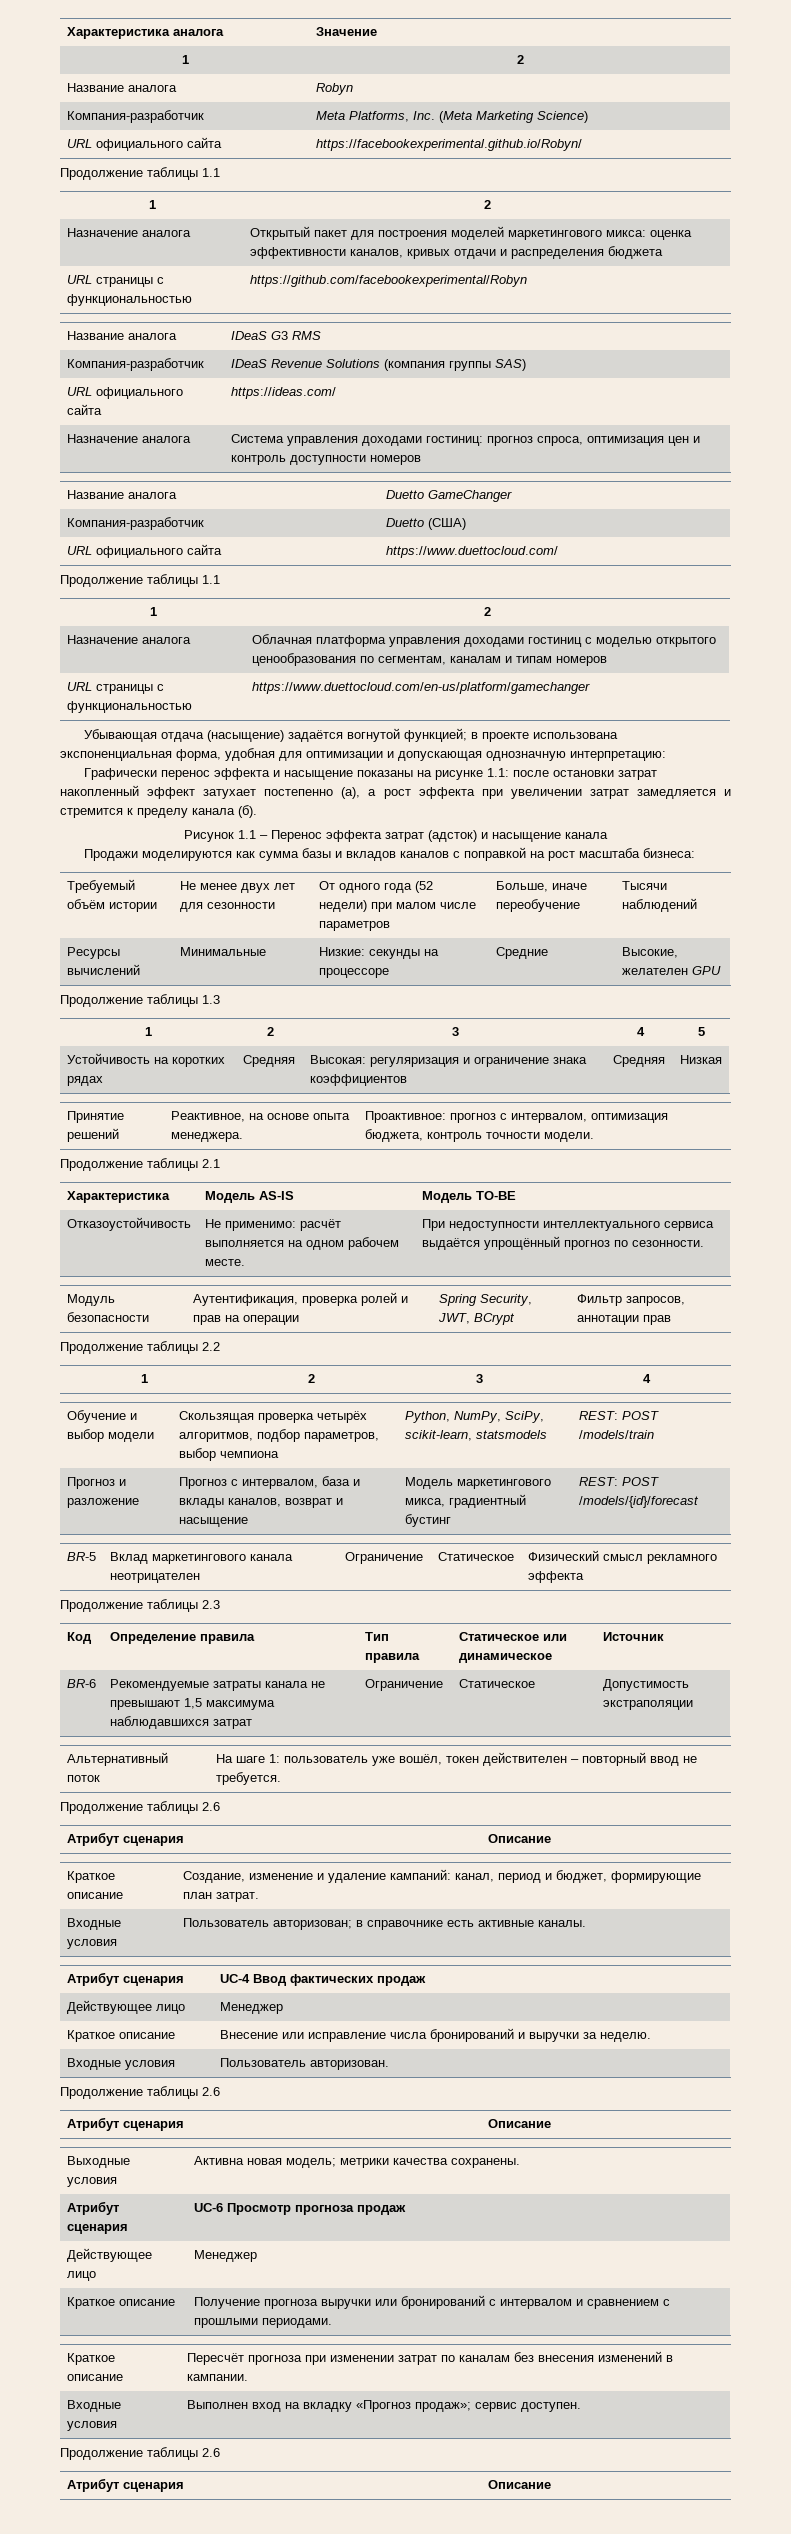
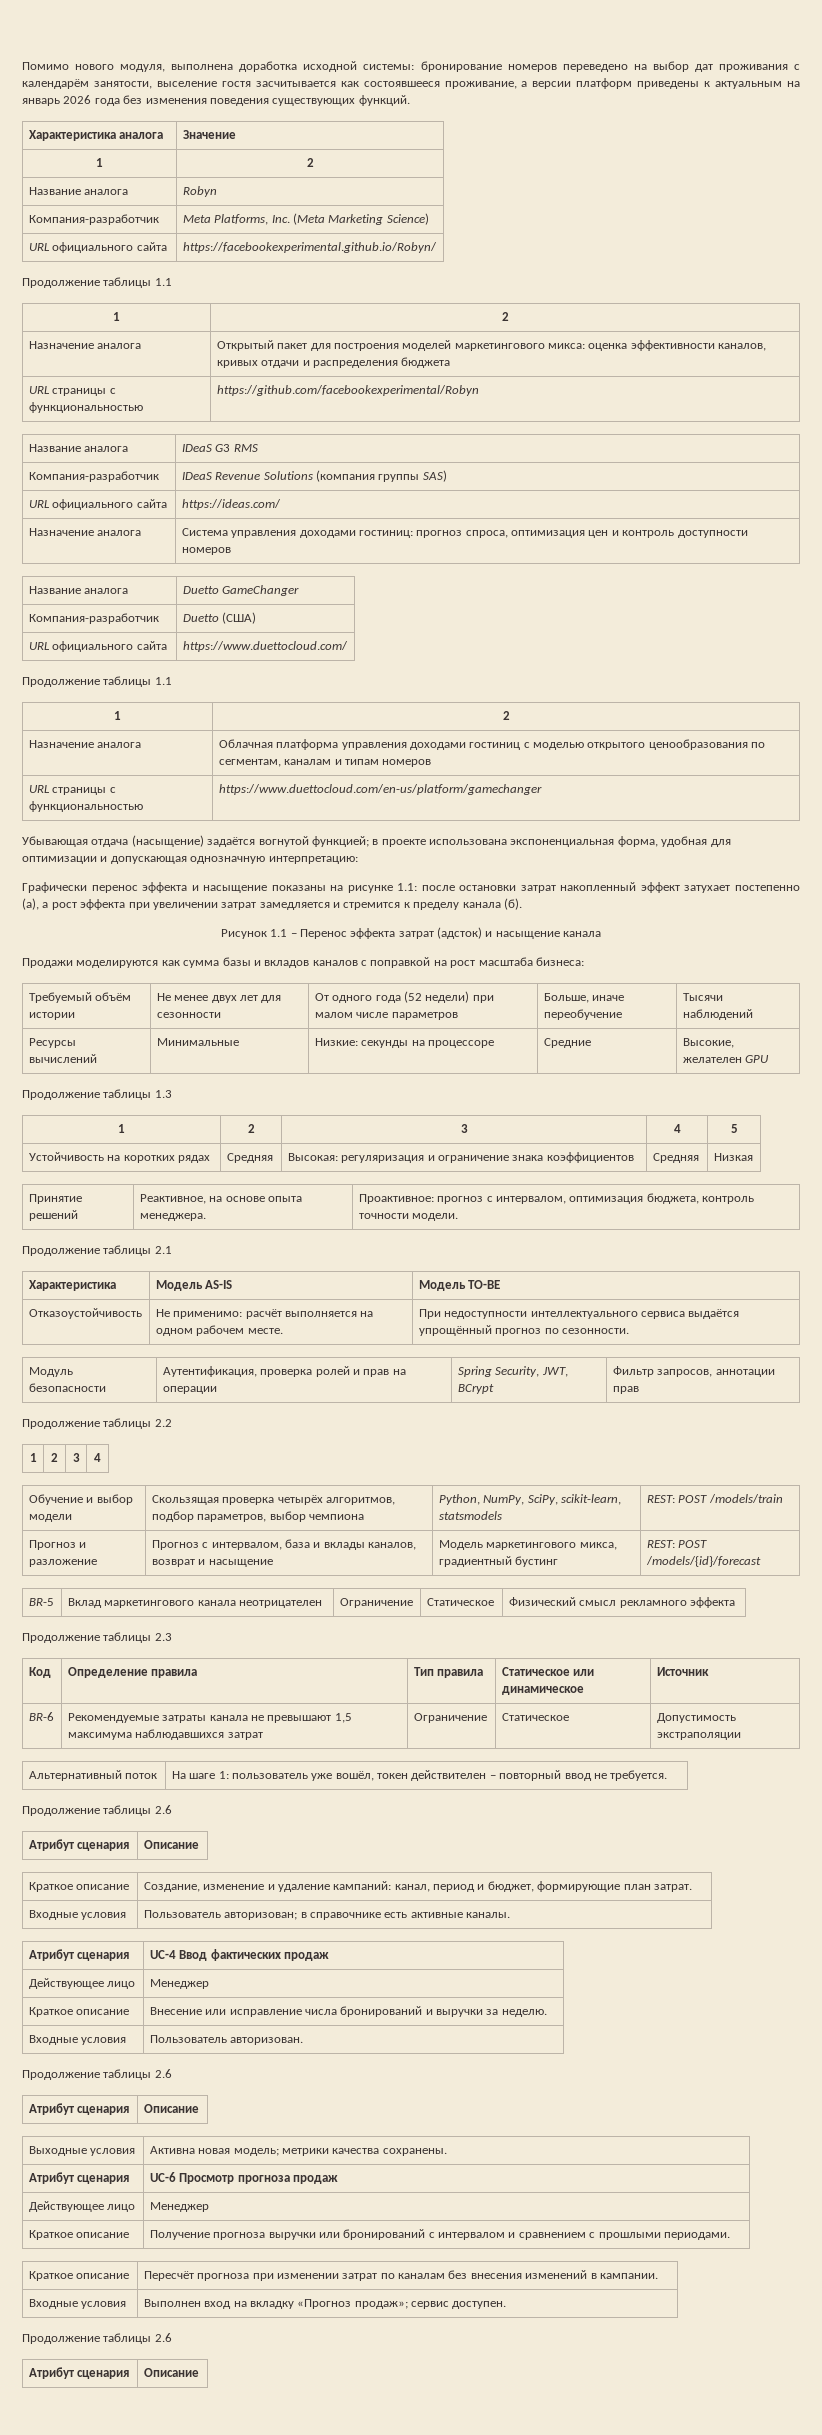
(66, 33) none -> [22,61,800,72] [22,78,801,89] [22,95,410,106] Помимо нового модуля, выполнена доработка исходной системы: бронирование номеров переведено на выбор дат проживания с календарём занятости, выселение гостя засчитывается как состоявшееся проживание, а версии платформ приведены к актуальным на январь 2026 года без изменения поведения существующих функций. //

